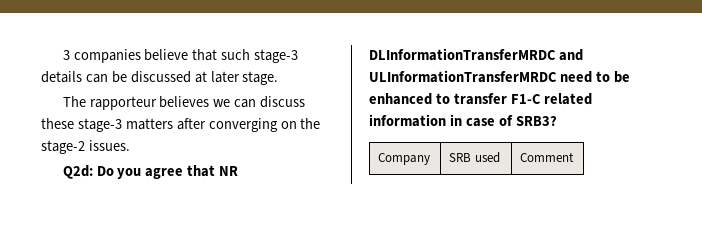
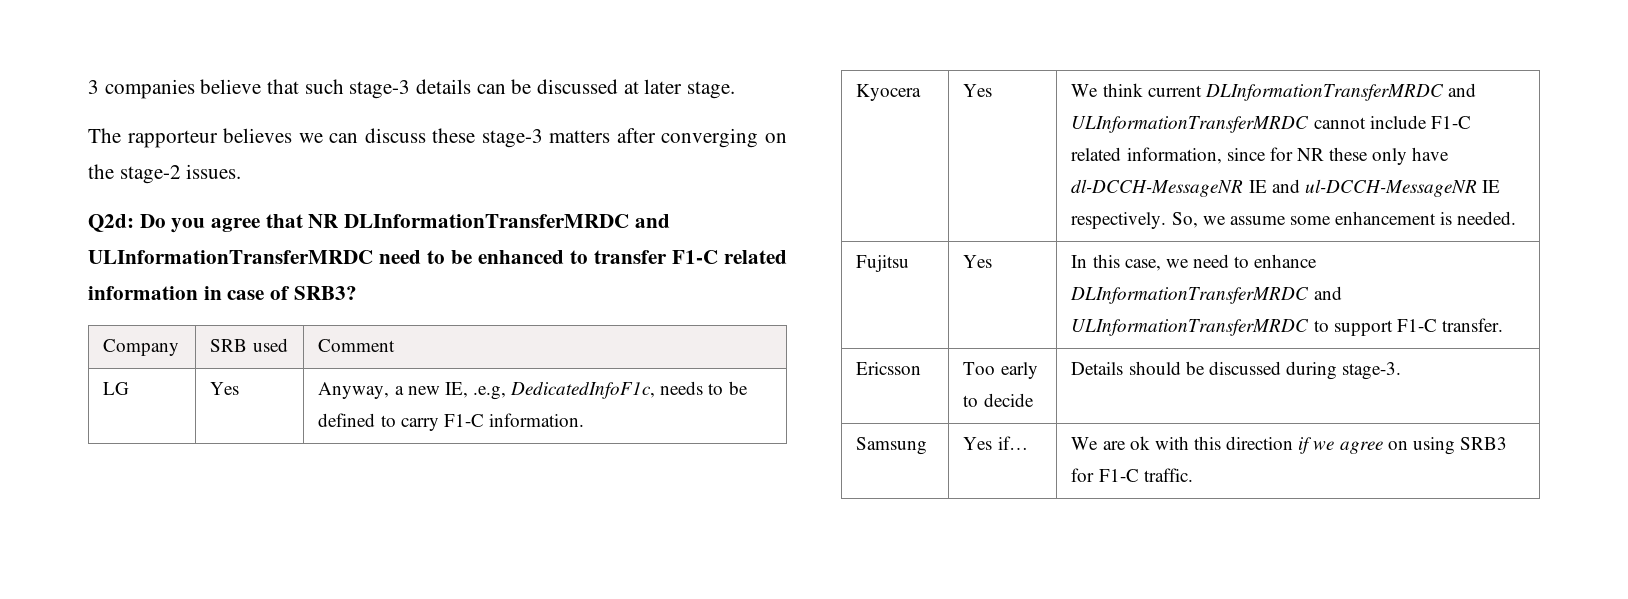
(575, 157) none -> [103,382,130,395] [210,382,240,395] [318,381,748,400] [318,413,585,431] [856,84,922,101] [963,84,993,97] [1071,83,1477,101] [1071,115,1471,133] [1071,147,1450,165] [1071,179,1501,197] [1071,211,1517,229] [856,255,910,272] [963,255,993,268] [1071,254,1318,271] [1070,286,1342,304] [1071,318,1504,336] [856,362,922,375] [963,362,1038,379] [963,393,1034,407] [1071,361,1402,380] [856,437,928,455] [963,436,1028,450] [1071,436,1507,455] [1071,468,1193,482] // LG | Yes | Anyway, a new IE, .e.g, DedicatedInfoF1c, needs to be defined to carry F1-C information. // Kyocera | Yes | We think current DLInformationTransferMRDC and ULInformationTransferMRDC cannot include F1-C related information, since for NR these only have dl-DCCH-MessageNR IE and ul-DCCH-MessageNR IE respectively. So, we assume some enhancement is needed. // Fujitsu | Yes | In this case, we need to enhance DLInformationTransferMRDC and ULInformationTransferMRDC to support F1-C transfer. // Ericsson | Too early to decide | Details should be discussed during stage-3. // Samsung | Yes if… | We are ok with this direction if we agree on using SRB3 for F1-C traffic.

